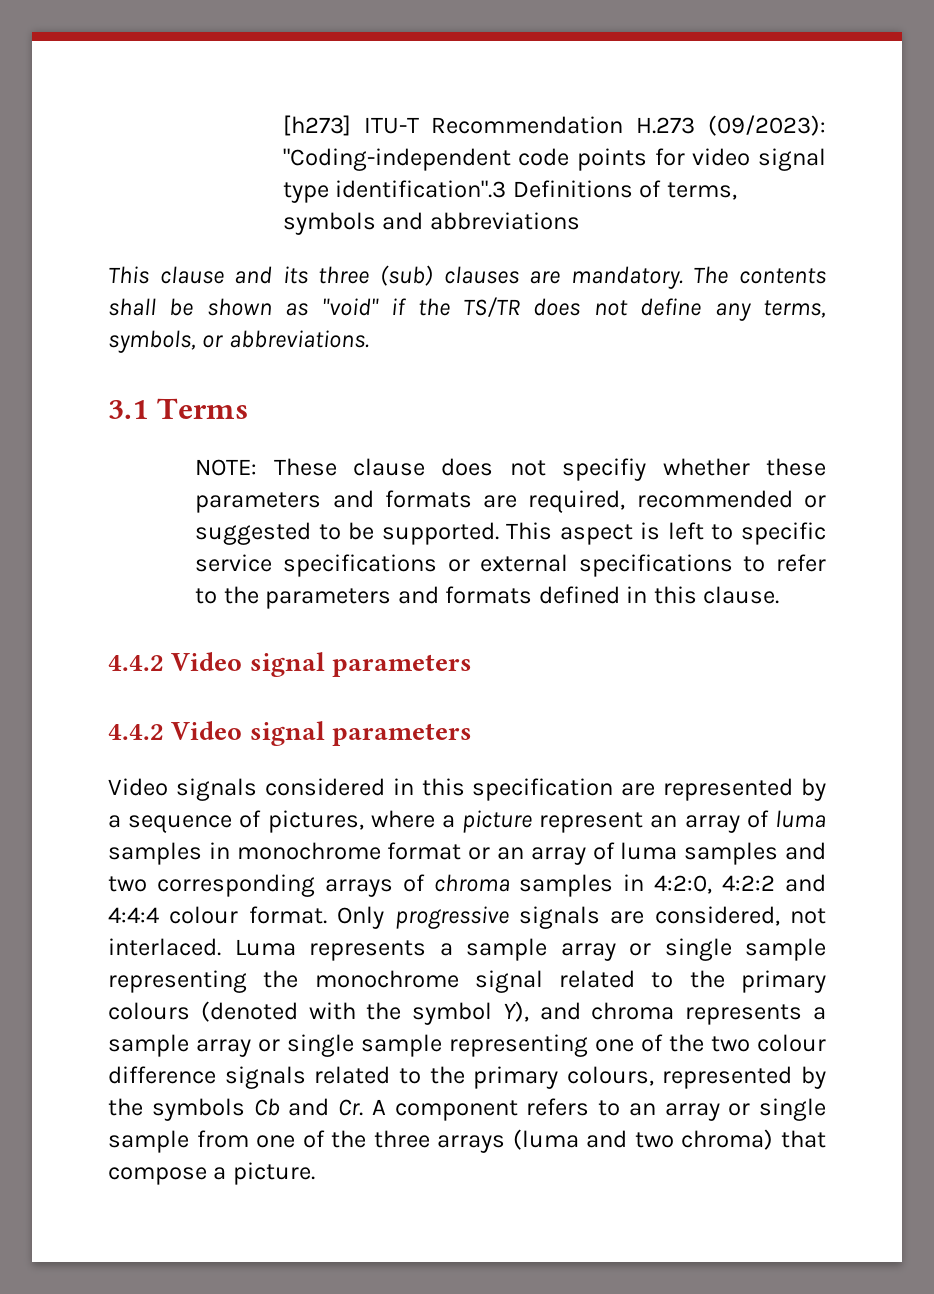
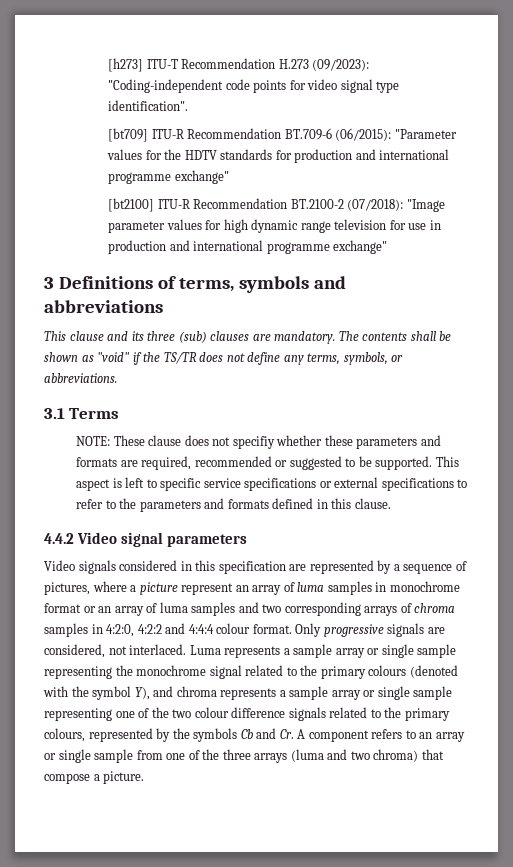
[335,180,507,198] identification".3 -> [108,100,189,111] [108,128,457,142] [107,149,450,163] [108,170,229,184] [108,198,445,212] [108,219,441,233] [108,240,388,254] [44,277,54,289] identification". // [bt709] ITU-R Recommendation BT.709-6 (06/2015): "Parameter values for the HDTV standards for production and international programme exchange" // [bt2100] ITU-R Recommendation BT.2100-2 (07/2018): "Image parameter values for high dynamic range television for use in production and international programme exchange" // 3
[108,721,472,746] // 4.4.2 Video signal parameters -> (247, 540) none

